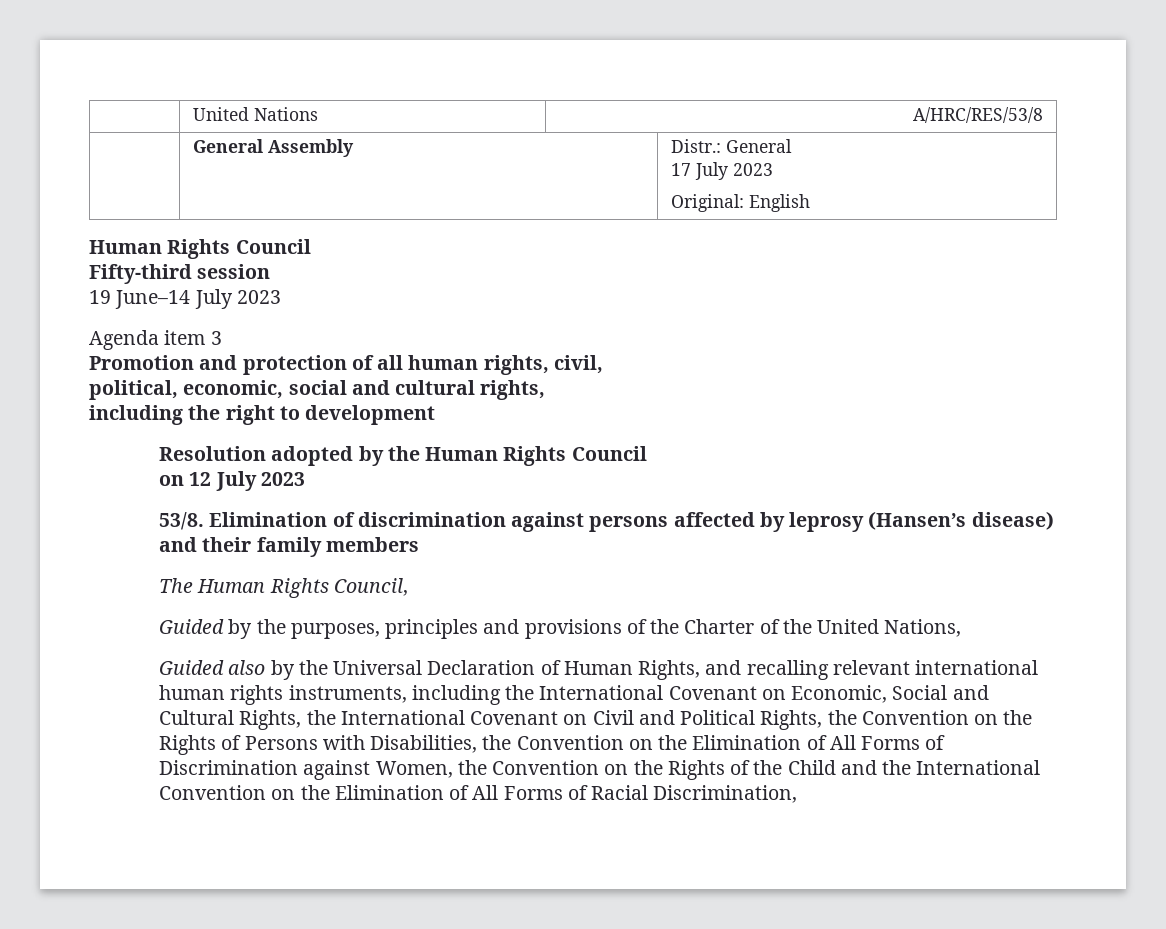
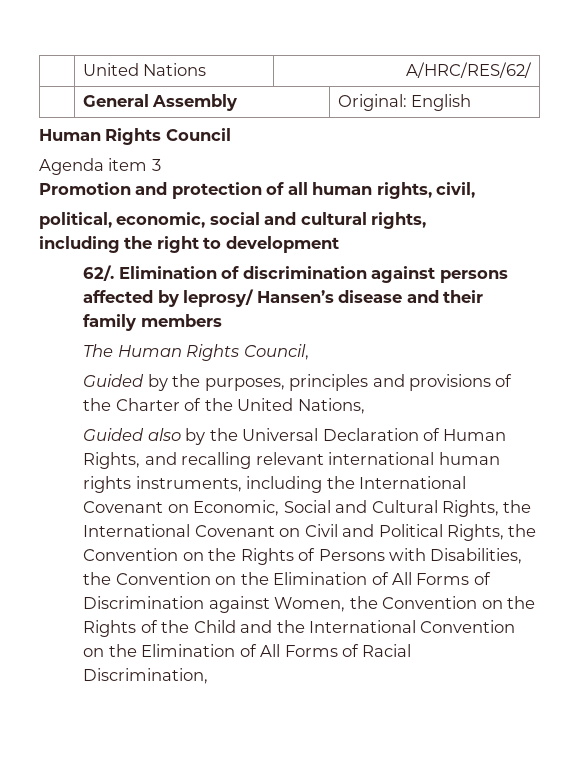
[912,107,1043,123] A/HRC/RES/53/8 -> [406,62,533,78] A/HRC/RES/62/
[671,139,793,153] [671,162,774,180] Distr.: General // 17 July 2023 // -> (238, 102) none
[89,264,271,284] [89,289,281,309] // Fifty-third session // 19 June–14 July 2023 -> (231, 134) none
[159,446,647,466] [159,471,305,491] [159,512,205,530] Resolution adopted by the Human Rights Council // on 12 July 2023 // 53/8. -> [83,265,115,281] 62/.
[789,511,1054,532] leprosy (Hansen’s disease) -> [183,289,403,307] leprosy/ Hansen’s disease

